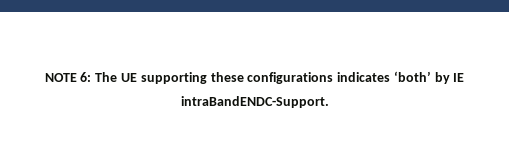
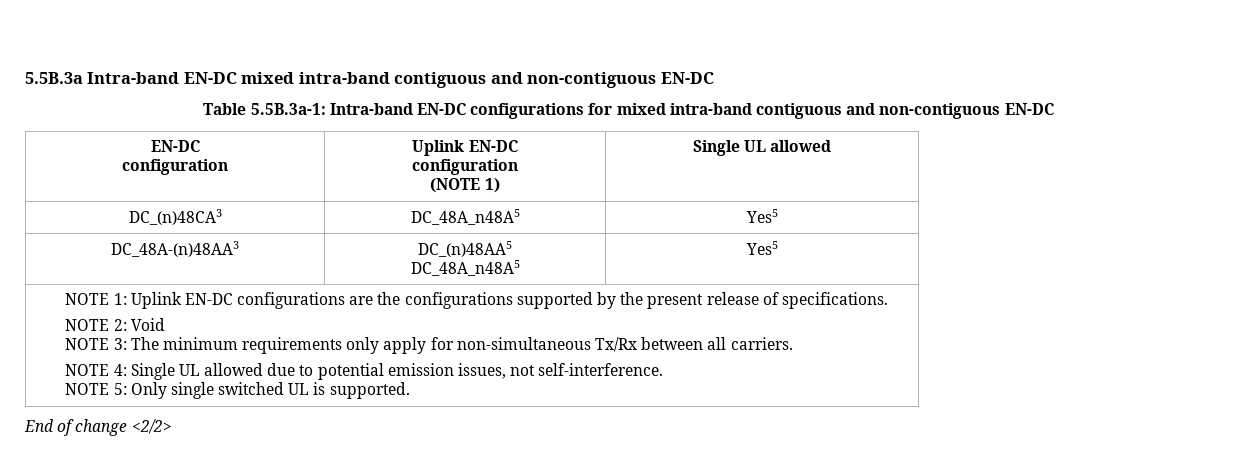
[44,71,465,84] [180,96,329,108] NOTE 6: The UE supporting these configurations indicates ‘both’ by IE intraBandENDC-Support. -> [25,72,714,88] [203,103,1054,119] [150,140,200,152] [121,159,228,175] [412,140,518,156] [412,159,518,175] [430,178,500,193] [692,140,832,156] [128,209,222,225] [410,209,520,225] [745,209,778,223] [110,241,239,257] [418,241,512,257] [410,260,520,276] [745,241,778,255] [65,292,888,309] [65,318,165,331] [65,337,793,354] [65,363,664,380] [65,382,410,399] [24,419,172,436] 5.5B.3a Intra-band EN-DC mixed intra-band contiguous and non-contiguous EN-DC // Table 5.5B.3a-1: Intra-band EN-DC configurations for mixed intra-band contiguous and non-contiguous EN-DC // EN-DC // configuration | Uplink EN-DC // configuration // (NOTE 1) | Single UL allowed // DC_(n)48CA3 | DC_48A_n48A5 | Yes5 // DC_48A-(n)48AA3 | DC_(n)48AA5 // DC_48A_n48A5 | Yes5 // NOTE 1: Uplink EN-DC configurations are the configurations supported by the present release of specifications. // NOTE 2: Void // NOTE 3: The minimum requirements only apply for non-simultaneous Tx/Rx between all carriers. // NOTE 4: Single UL allowed due to potential emission issues, not self-interference. // NOTE 5: Only single switched UL is supported. // End of change <2/2>

